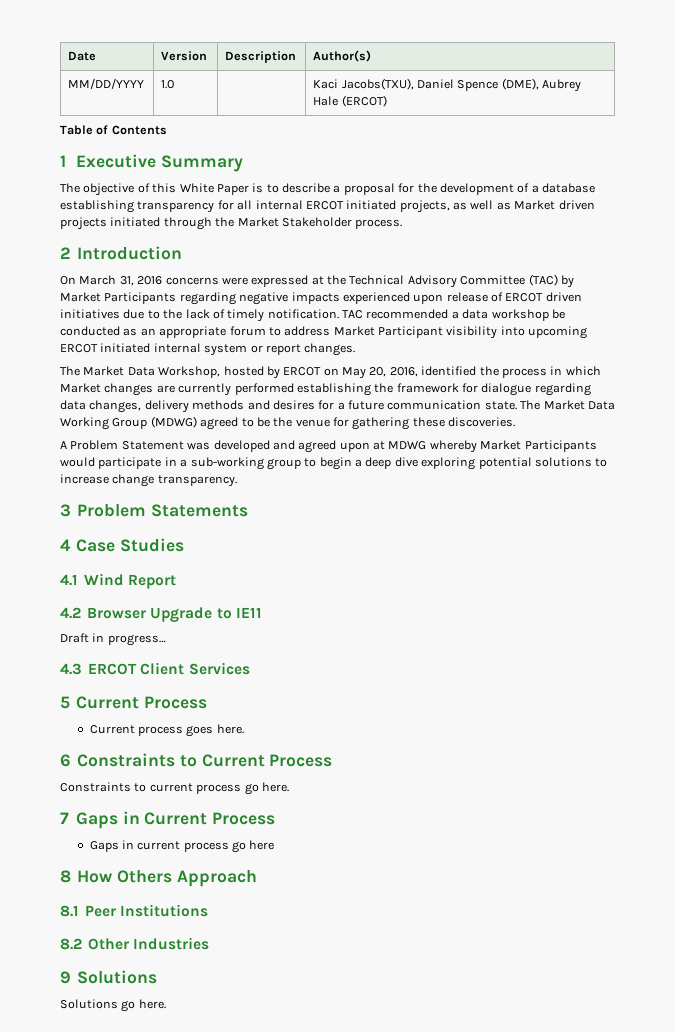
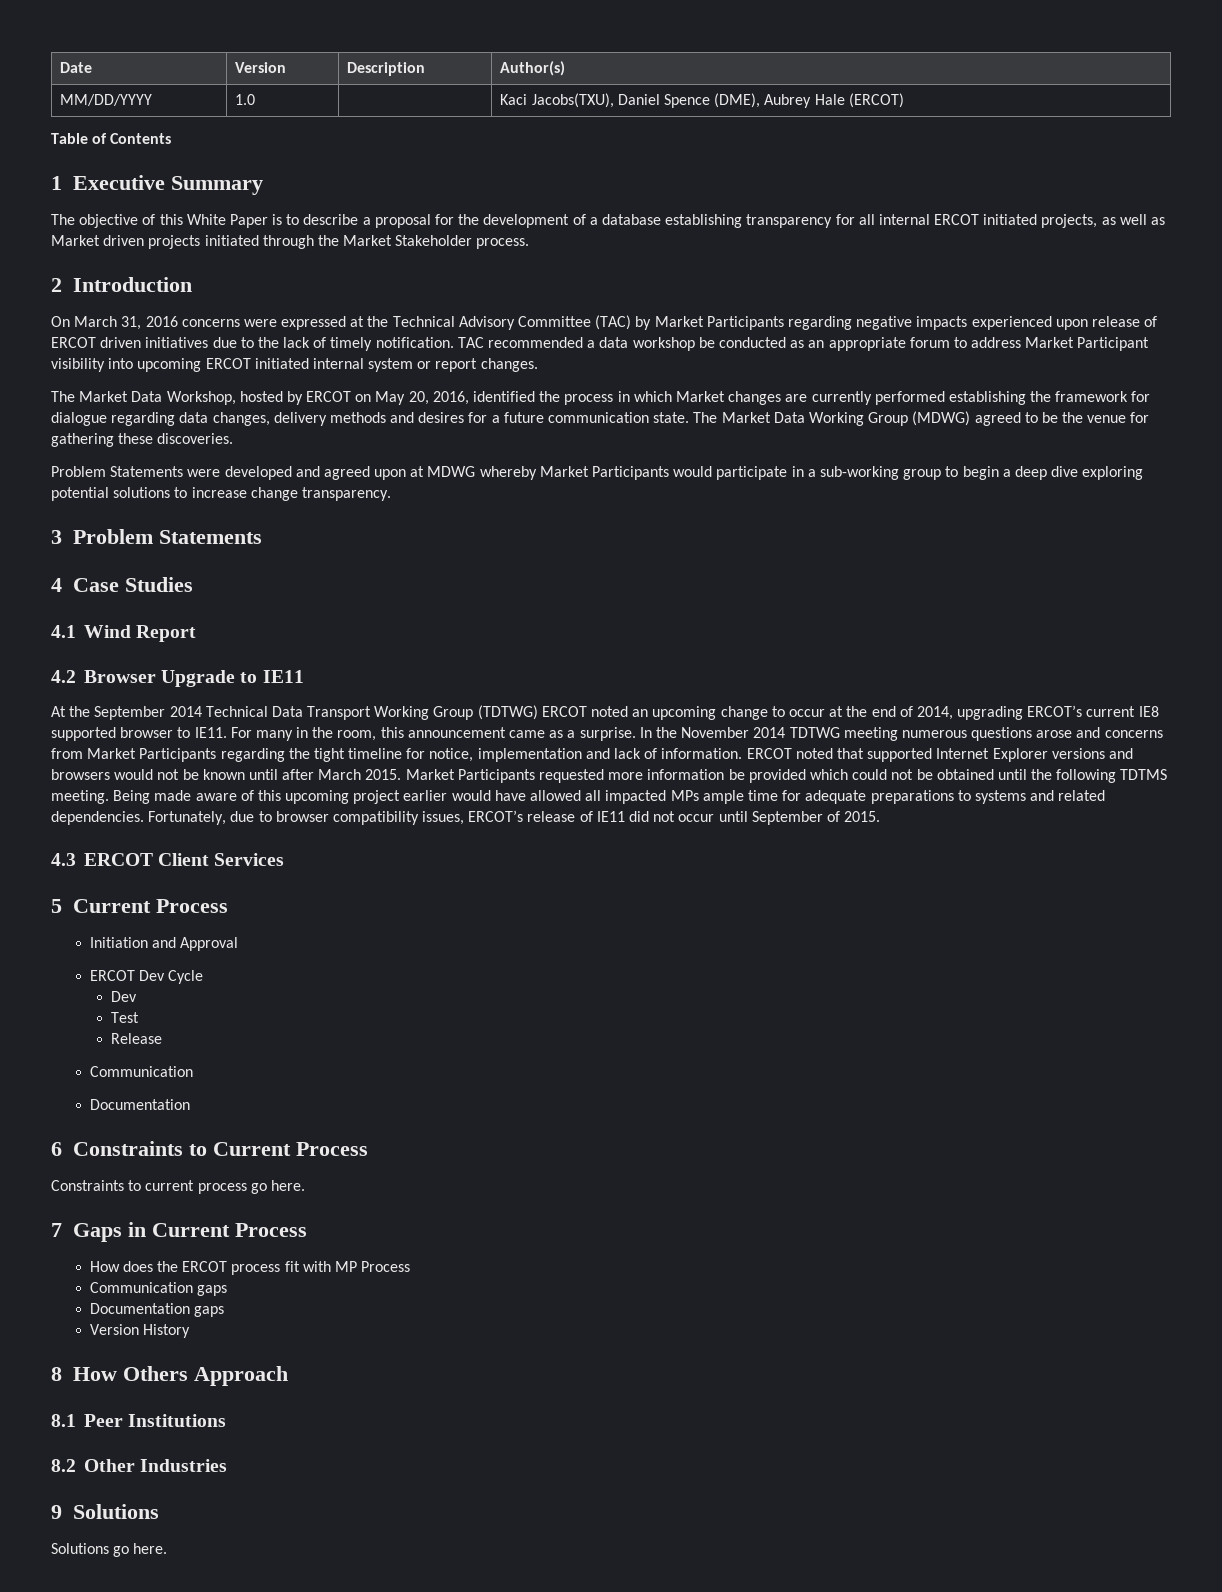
[60,440,211,450] A Problem Statement was -> [51,466,221,477] Problem Statements were
[60,633,166,646] Draft in progress… -> [51,705,1159,720] [51,727,1163,741] [51,748,1133,762] [51,769,1168,783] [51,790,1106,804] [51,810,881,825] At the September 2014 Technical Data Transport Working Group (TDTWG) ERCOT noted an upcoming change to occur at the end of 2014, upgrading ERCOT’s current IE8 supported browser to IE11. For many in the room, this announcement came as a surprise. In the November 2014 TDTWG meeting numerous questions arose and concerns from Market Participants regarding the tight timeline for notice, implementation and lack of information. ERCOT noted that supported Internet Explorer versions and browsers would not be known until after March 2015. Market Participants requested more information be provided which could not be obtained until the following TDTMS meeting. Being made aware of this upcoming project earlier would have allowed all impacted MPs ample time for adequate preparations to systems and related dependencies. Fortunately, due to browser compatibility issues, ERCOT’s release of IE11 did not occur until September of 2015.
[89,724,244,737] Current process goes here. -> [89,937,238,951] [89,970,203,984] [111,991,138,1002] [111,1012,140,1023] [111,1033,163,1044] [89,1066,193,1077] [89,1099,190,1110] Initiation and Approval // ERCOT Dev Cycle // Dev // Test // Release // Communication // Documentation
[89,840,275,853] Gaps in current process go here -> [89,1261,411,1275] [89,1282,227,1296] [89,1303,224,1317] [89,1324,190,1338] How does the ERCOT process fit with MP Process // Communication gaps // Documentation gaps // Version History

